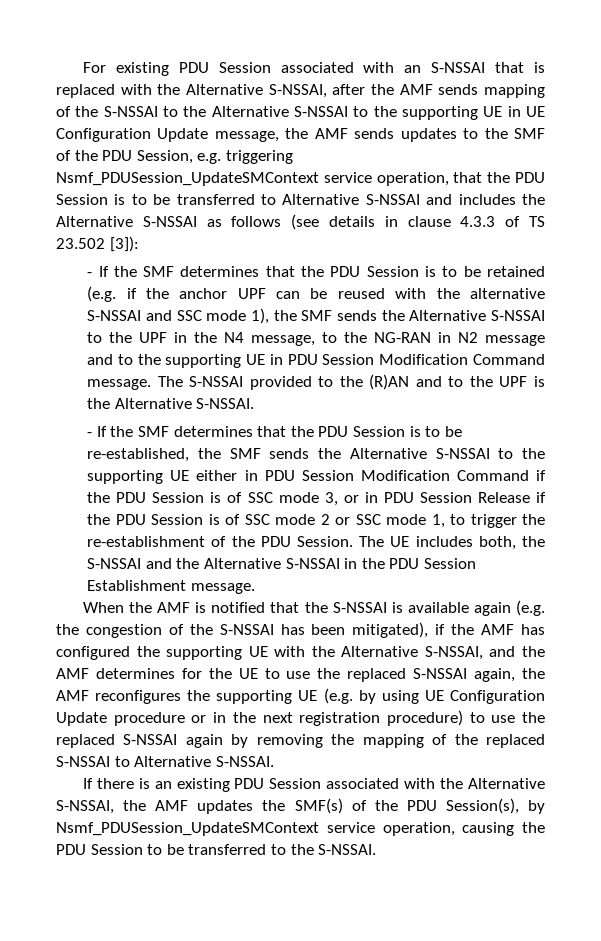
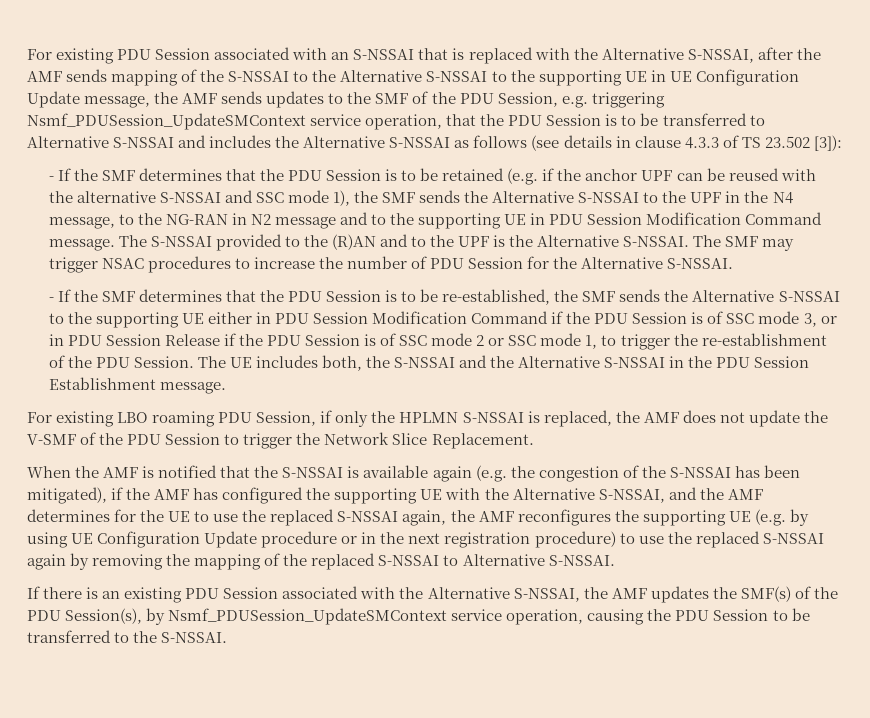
(255, 403) none -> [693,235,795,251] [48,256,734,273] The SMF may trigger NSAC procedures to increase the number of PDU Session for the Alternative S-NSSAI.
(255, 588) none -> [27,410,828,427] [27,432,534,449] // For existing LBO roaming PDU Session, if only the HPLMN S-NSSAI is replaced, the AMF does not update the V-SMF of the PDU Session to trigger the Network Slice Replacement.

